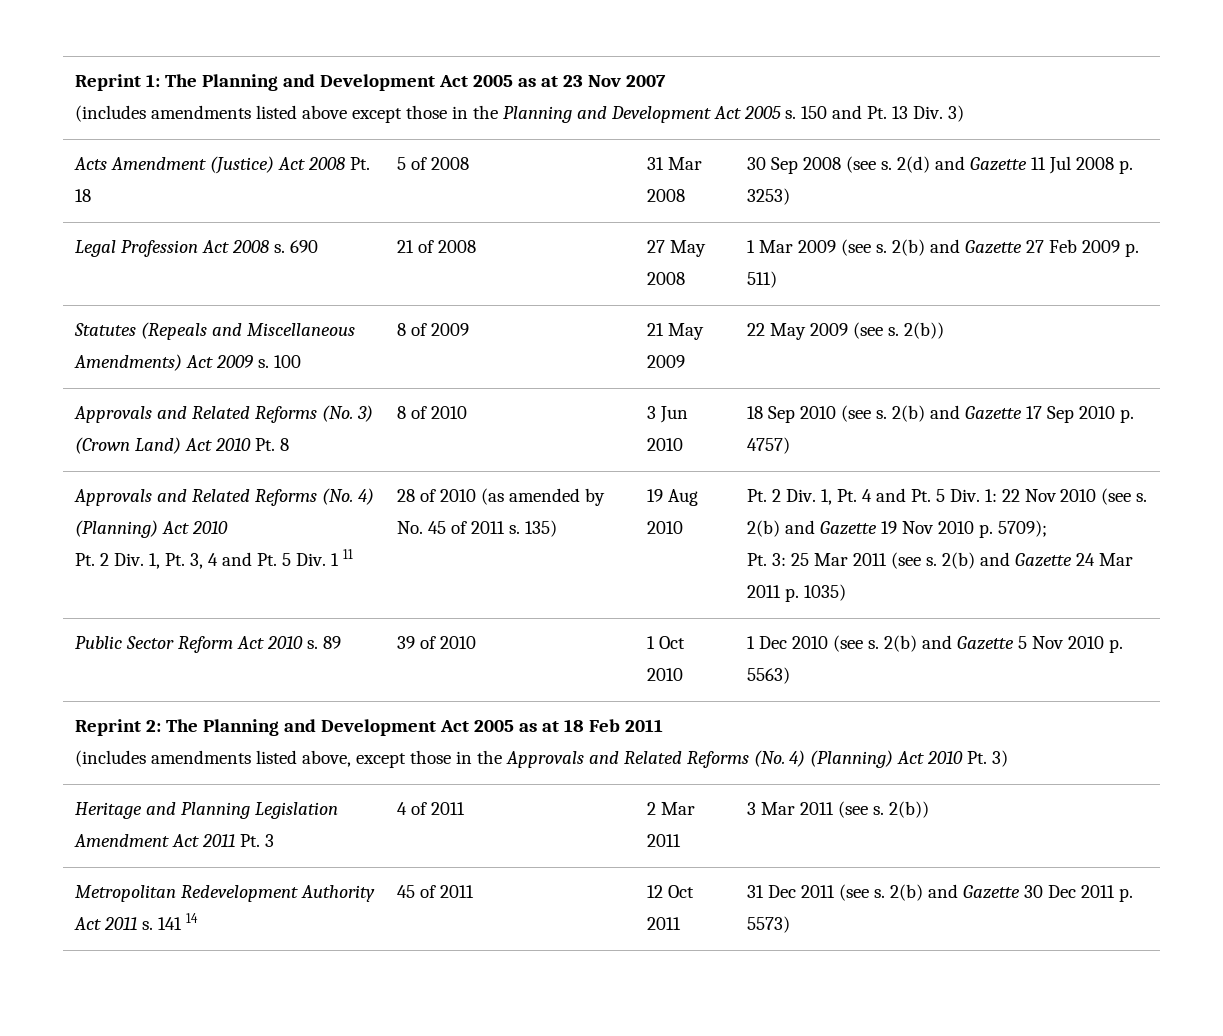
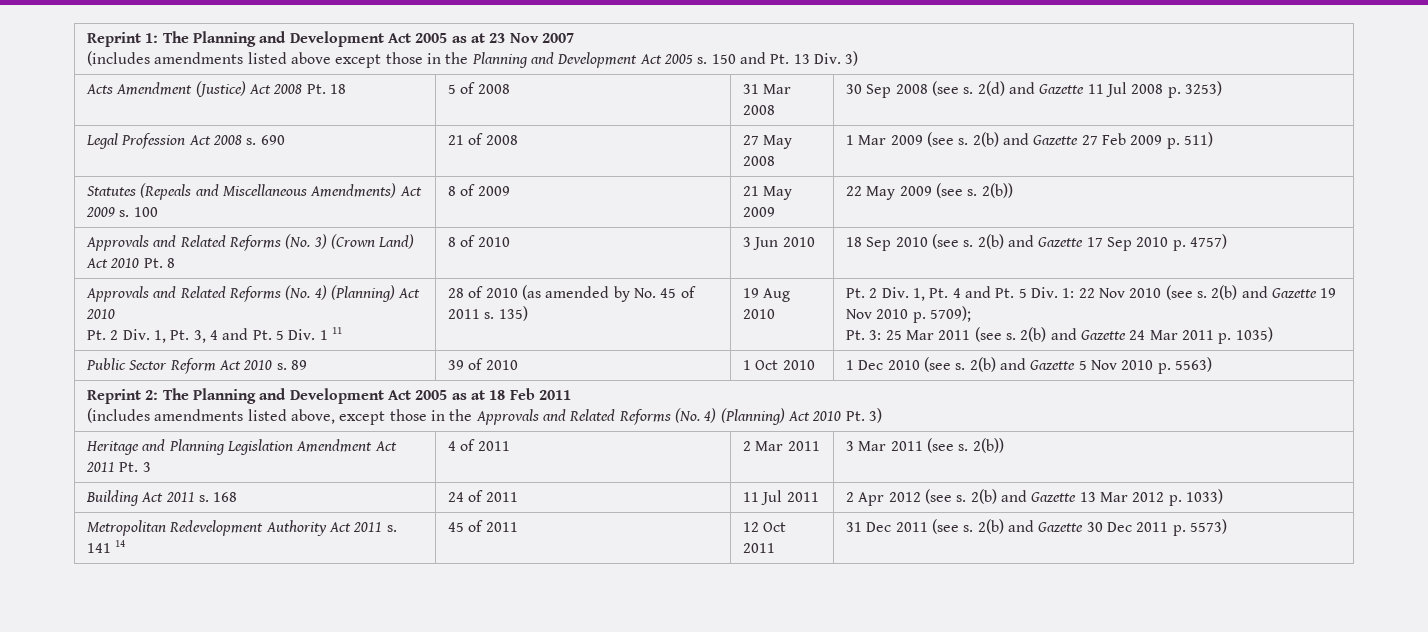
(929, 809) none -> [86,490,238,506] [448,490,518,502] [743,490,819,505] [846,489,1223,506] // Building Act 2011 s. 168 | 24 of 2011 | 11 Jul 2011 | 2 Apr 2012 (see s. 2(b) and Gazette 13 Mar 2012 p. 1033)

